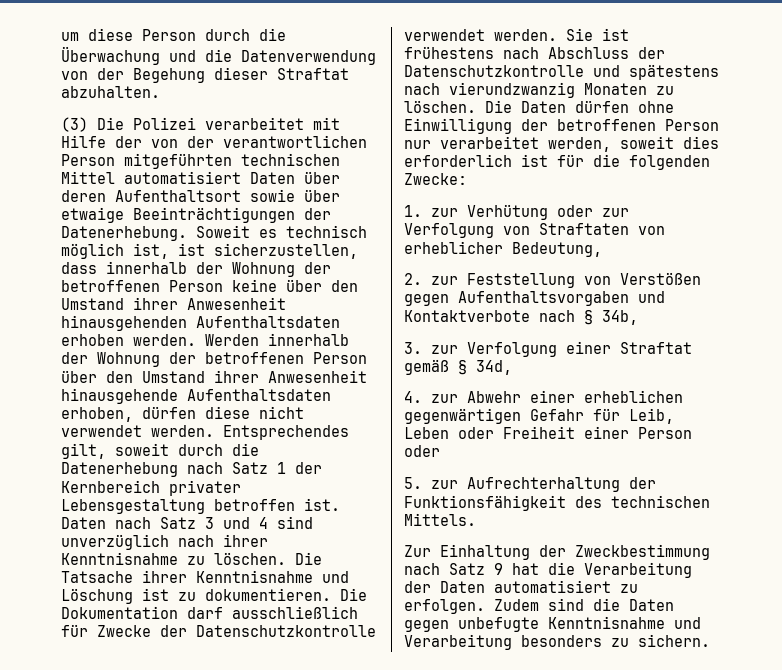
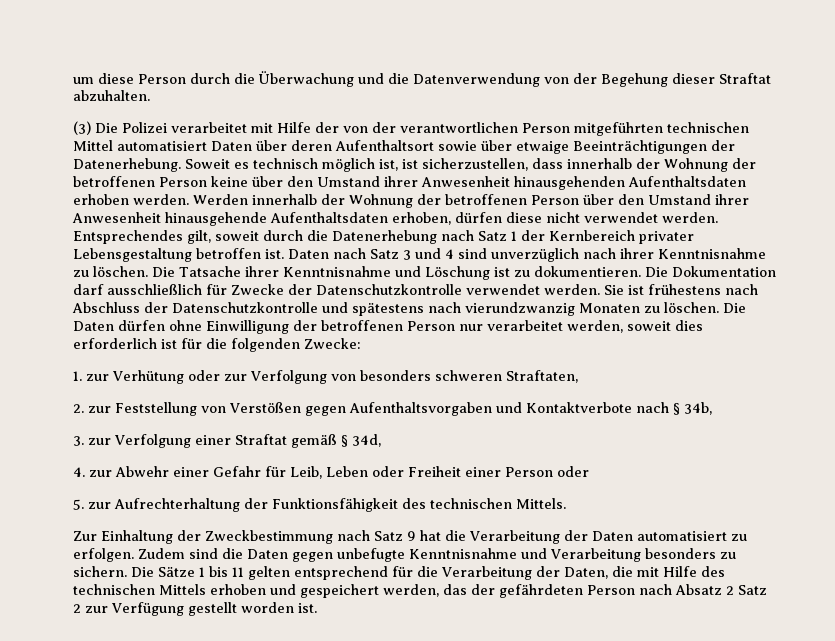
[539,223,665,235] [404,241,602,257] Straftaten von erheblicher Bedeutung, -> [360,370,578,383] besonders schweren Straftaten,
[584,390,683,403] [404,408,521,424] erheblichen gegenwärtigen -> (209, 472) none
(710, 640) none -> [131,566,725,580] [73,584,767,598] [73,602,317,616] Die Sätze 1 bis 11 gelten entsprechend für die Verarbeitung der Daten, die mit Hilfe des technischen Mittels erhoben und gespeichert werden, das der gefährdeten Person nach Absatz 2 Satz 2 zur Verfügung gestellt worden ist.

